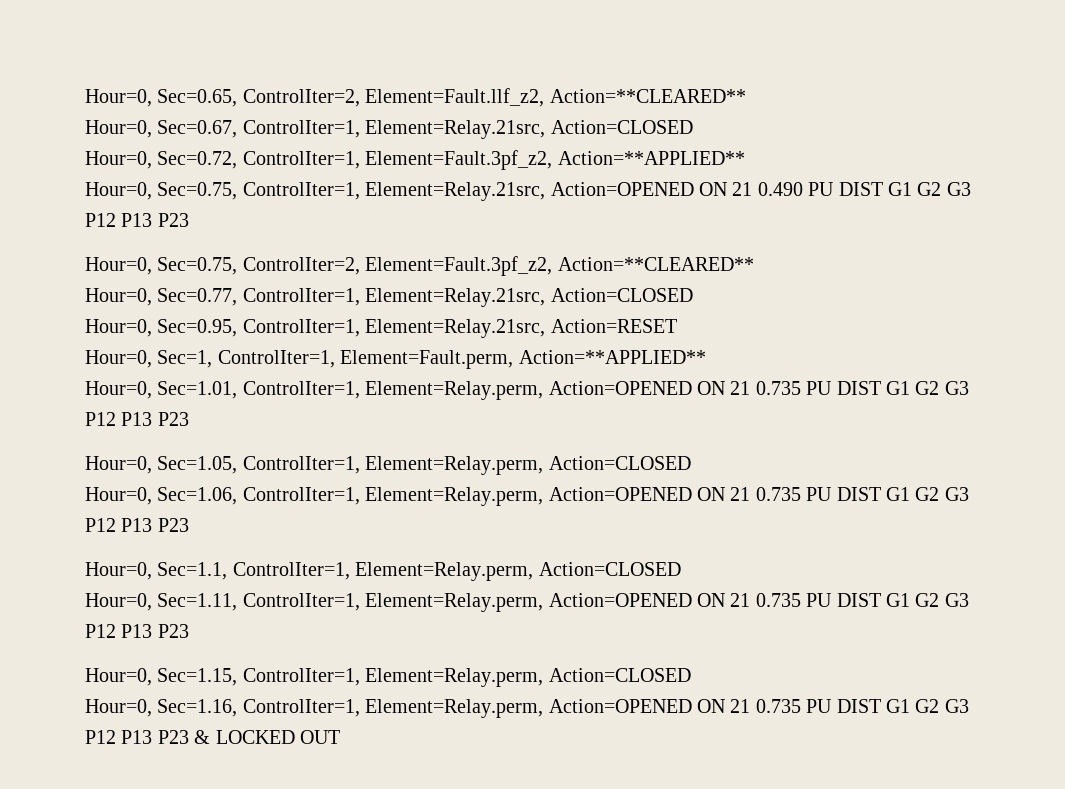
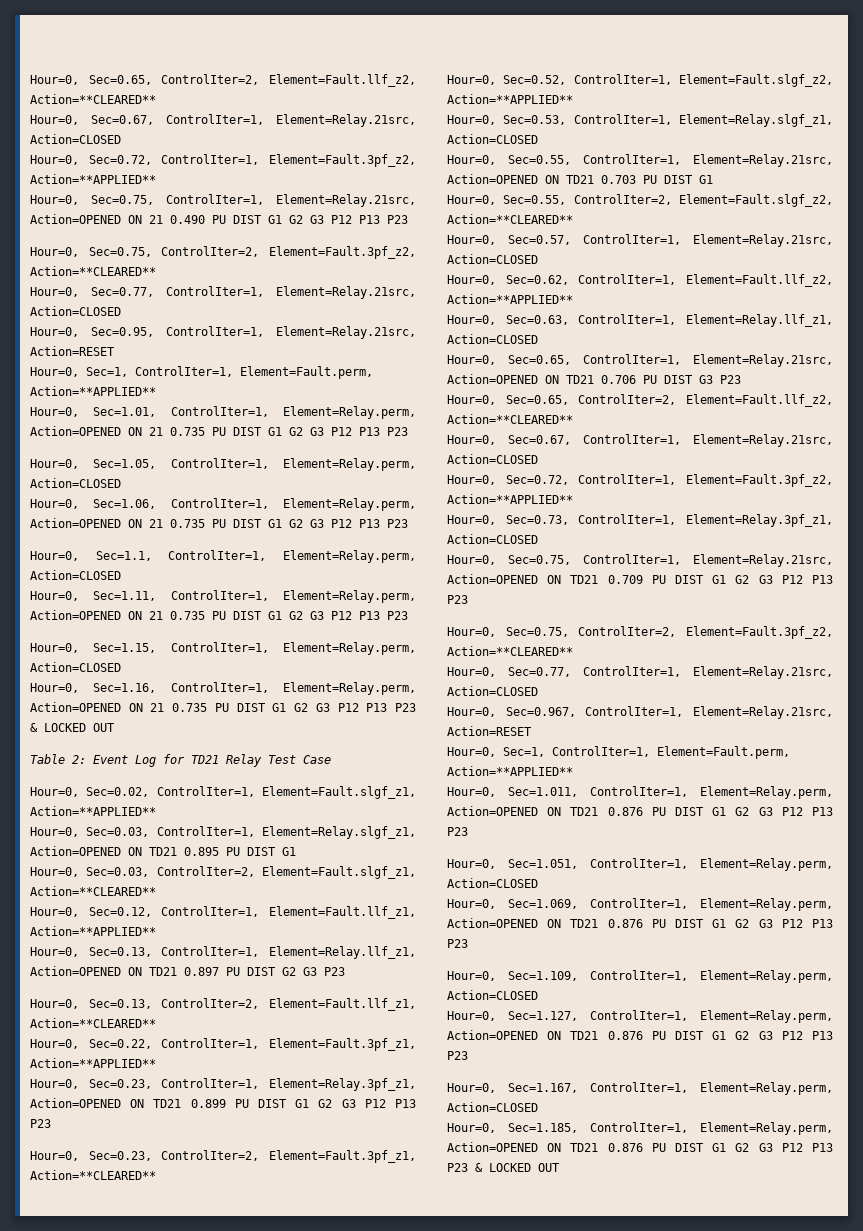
(340, 737) none -> [30,754,331,767] [30,786,416,799] [30,806,156,816] [30,826,416,839] [30,846,296,856] [30,866,416,879] [30,886,156,896] [30,906,416,919] [30,926,156,936] [30,946,416,959] [30,966,345,976] [30,998,416,1011] [30,1018,156,1028] [30,1038,416,1051] [30,1058,156,1068] [30,1078,416,1091] [30,1098,416,1108] [30,1119,51,1128] [30,1150,416,1163] [30,1170,156,1180] [447,74,833,87] [447,94,573,104] [447,114,833,127] [447,134,538,144] [447,154,833,167] [447,174,713,184] [447,194,833,207] [447,214,573,224] [447,234,833,247] [447,254,538,264] [447,274,833,287] [447,294,573,304] [447,314,833,327] [447,334,538,344] [447,354,833,367] [447,374,741,384] [447,394,833,407] [447,414,573,424] [447,434,833,447] [447,454,538,464] [447,474,833,487] [447,494,573,504] [447,514,833,527] [447,534,538,544] [447,554,833,567] [447,574,833,584] [447,595,468,604] [447,626,833,639] [447,646,573,656] [447,666,833,679] [447,686,538,696] [447,706,833,719] [447,726,531,736] [447,746,790,759] [447,766,573,776] [447,786,833,799] [447,806,833,816] [447,827,468,836] [447,858,833,871] [447,878,538,888] [447,898,833,911] [447,918,833,928] [447,939,468,948] [447,970,833,983] [447,990,538,1000] [447,1010,833,1023] [447,1030,833,1040] [447,1051,468,1060] [447,1082,833,1095] [447,1102,538,1112] [447,1122,833,1135] [447,1142,833,1152] [447,1163,559,1172] // Table 2: Event Log for TD21 Relay Test Case // Hour=0, Sec=0.02, ControlIter=1, Element=Fault.slgf_z1, Action=**APPLIED** // Hour=0, Sec=0.03, ControlIter=1, Element=Relay.slgf_z1, Action=OPENED ON TD21 0.895 PU DIST G1 // Hour=0, Sec=0.03, ControlIter=2, Element=Fault.slgf_z1, Action=**CLEARED** // Hour=0, Sec=0.12, ControlIter=1, Element=Fault.llf_z1, Action=**APPLIED** // Hour=0, Sec=0.13, ControlIter=1, Element=Relay.llf_z1, Action=OPENED ON TD21 0.897 PU DIST G2 G3 P23 // Hour=0, Sec=0.13, ControlIter=2, Element=Fault.llf_z1, Action=**CLEARED** // Hour=0, Sec=0.22, ControlIter=1, Element=Fault.3pf_z1, Action=**APPLIED** // Hour=0, Sec=0.23, ControlIter=1, Element=Relay.3pf_z1, Action=OPENED ON TD21 0.899 PU DIST G1 G2 G3 P12 P13 P23 // Hour=0, Sec=0.23, ControlIter=2, Element=Fault.3pf_z1, Action=**CLEARED** // Hour=0, Sec=0.52, ControlIter=1, Element=Fault.slgf_z2, Action=**APPLIED** // Hour=0, Sec=0.53, ControlIter=1, Element=Relay.slgf_z1, Action=CLOSED // Hour=0, Sec=0.55, ControlIter=1, Element=Relay.21src, Action=OPENED ON TD21 0.703 PU DIST G1 // Hour=0, Sec=0.55, ControlIter=2, Element=Fault.slgf_z2, Action=**CLEARED** // Hour=0, Sec=0.57, ControlIter=1, Element=Relay.21src, Action=CLOSED // Hour=0, Sec=0.62, ControlIter=1, Element=Fault.llf_z2, Action=**APPLIED** // Hour=0, Sec=0.63, ControlIter=1, Element=Relay.llf_z1, Action=CLOSED // Hour=0, Sec=0.65, ControlIter=1, Element=Relay.21src, Action=OPENED ON TD21 0.706 PU DIST G3 P23 // Hour=0, Sec=0.65, ControlIter=2, Element=Fault.llf_z2, Action=**CLEARED** // Hour=0, Sec=0.67, ControlIter=1, Element=Relay.21src, Action=CLOSED // Hour=0, Sec=0.72, ControlIter=1, Element=Fault.3pf_z2, Action=**APPLIED** // Hour=0, Sec=0.73, ControlIter=1, Element=Relay.3pf_z1, Action=CLOSED // Hour=0, Sec=0.75, ControlIter=1, Element=Relay.21src, Action=OPENED ON TD21 0.709 PU DIST G1 G2 G3 P12 P13 P23 // Hour=0, Sec=0.75, ControlIter=2, Element=Fault.3pf_z2, Action=**CLEARED** // Hour=0, Sec=0.77, ControlIter=1, Element=Relay.21src, Action=CLOSED // Hour=0, Sec=0.967, ControlIter=1, Element=Relay.21src, Action=RESET // Hour=0, Sec=1, ControlIter=1, Element=Fault.perm, Action=**APPLIED** // Hour=0, Sec=1.011, ControlIter=1, Element=Relay.perm, Action=OPENED ON TD21 0.876 PU DIST G1 G2 G3 P12 P13 P23 // Hour=0, Sec=1.051, ControlIter=1, Element=Relay.perm, Action=CLOSED // Hour=0, Sec=1.069, ControlIter=1, Element=Relay.perm, Action=OPENED ON TD21 0.876 PU DIST G1 G2 G3 P12 P13 P23 // Hour=0, Sec=1.109, ControlIter=1, Element=Relay.perm, Action=CLOSED // Hour=0, Sec=1.127, ControlIter=1, Element=Relay.perm, Action=OPENED ON TD21 0.876 PU DIST G1 G2 G3 P12 P13 P23 // Hour=0, Sec=1.167, ControlIter=1, Element=Relay.perm, Action=CLOSED // Hour=0, Sec=1.185, ControlIter=1, Element=Relay.perm, Action=OPENED ON TD21 0.876 PU DIST G1 G2 G3 P12 P13 P23 & LOCKED OUT

